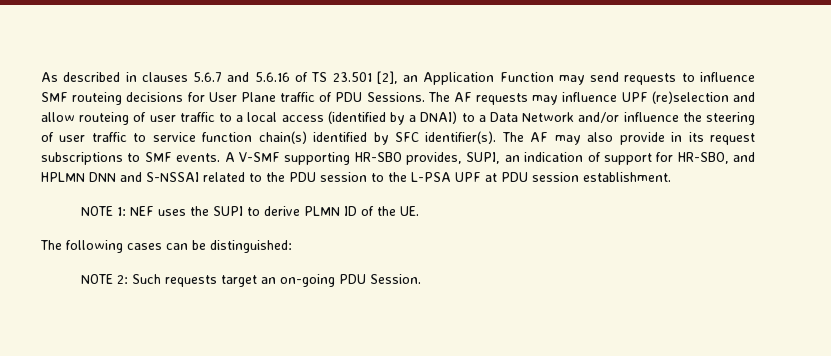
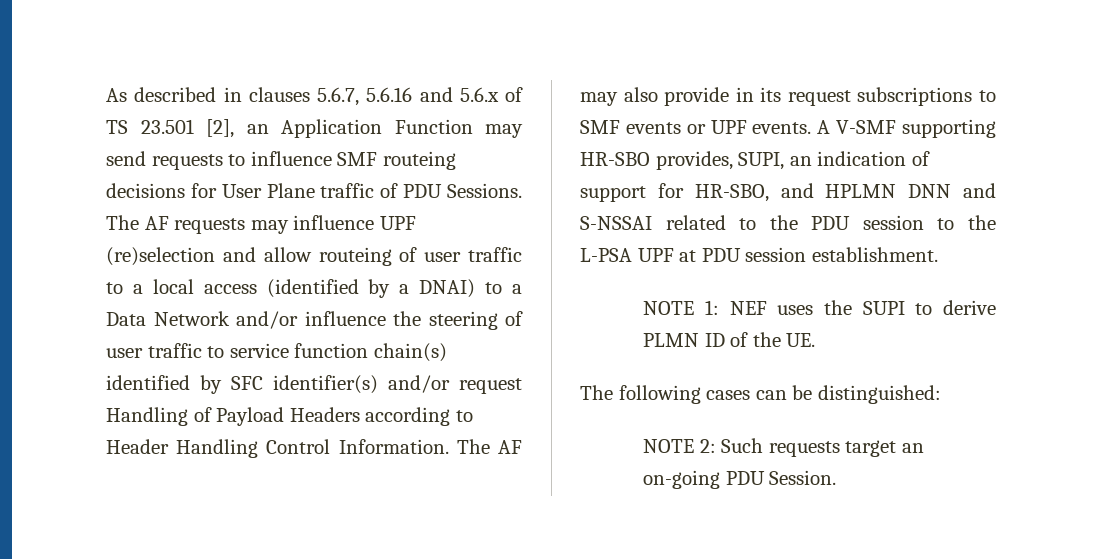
[193,72,290,82] 5.6.7 and 5.6.16 -> [317,87,499,106] 5.6.7, 5.6.16 and 5.6.x
[425,131,497,144] identifier(s). -> [273,375,522,394] [106,407,473,426] [106,439,449,458] identifier(s) and/or request Handling of Payload Headers according to Header Handling Control Information.
(172, 157) none -> [625,120,747,134] events or UPF

